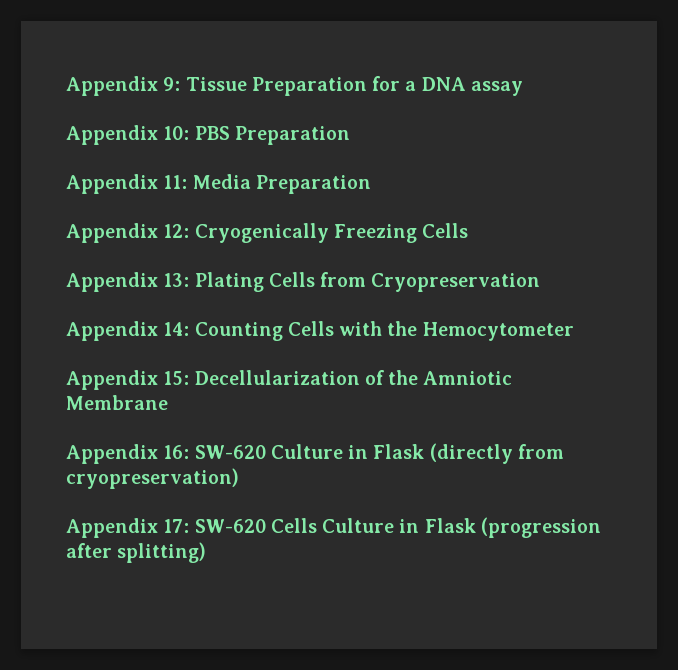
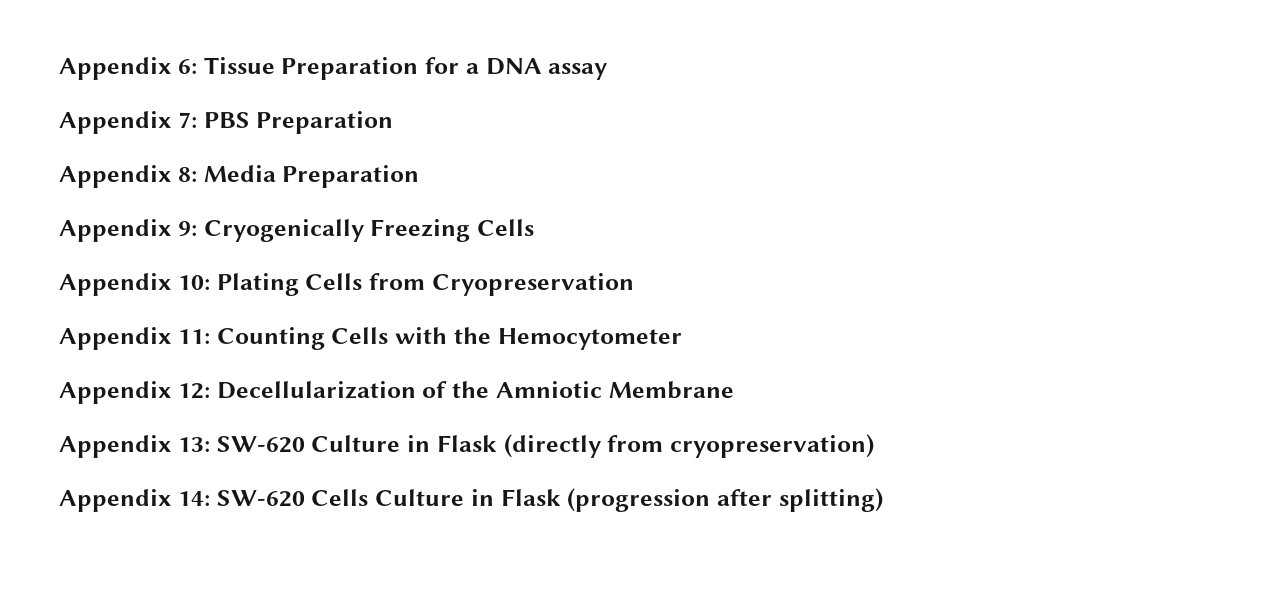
[66,76,181,96] Appendix 9: -> [59,57,197,80] Appendix 6:
[163,126,190,140] 10: -> [177,112,197,128] 7:
[163,175,188,189] 11: -> [177,167,197,182] 8:
[163,224,190,238] 12: -> [177,221,197,236] 9:
[163,273,190,287] 13: -> [177,275,210,290] 10:
[163,322,190,336] 14: -> [177,329,210,344] 11:
[163,371,190,385] 15: -> [177,383,210,399] 12:
[163,445,190,459] 16: -> [177,437,210,452] 13:
[163,519,190,533] 17: -> [177,491,210,506] 14:

